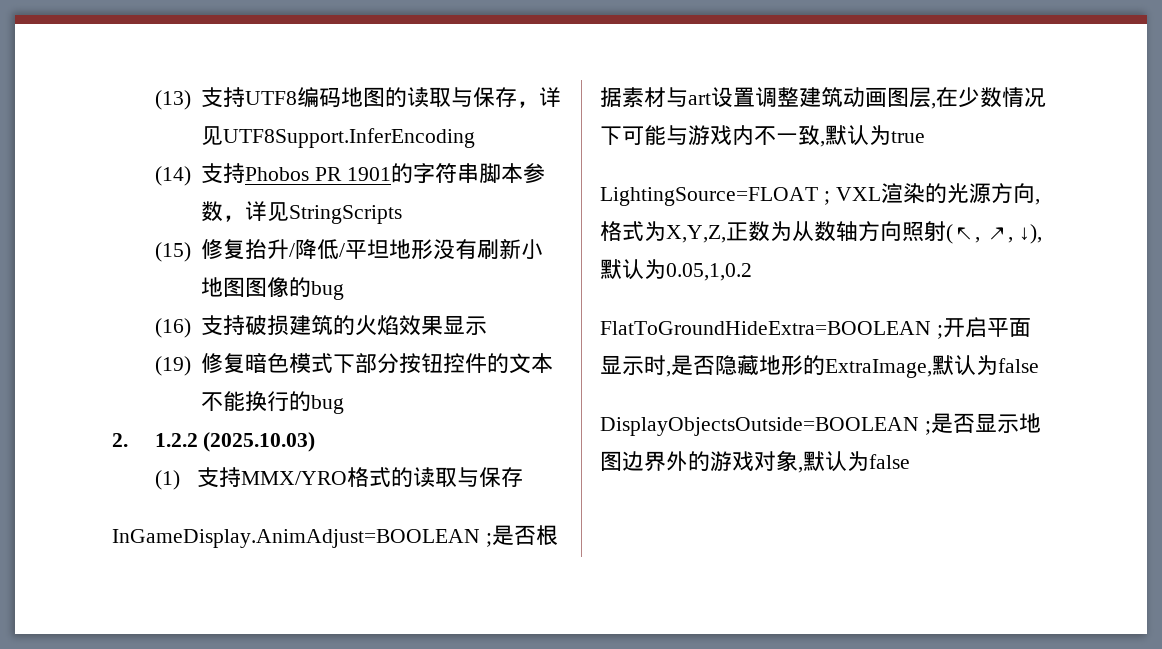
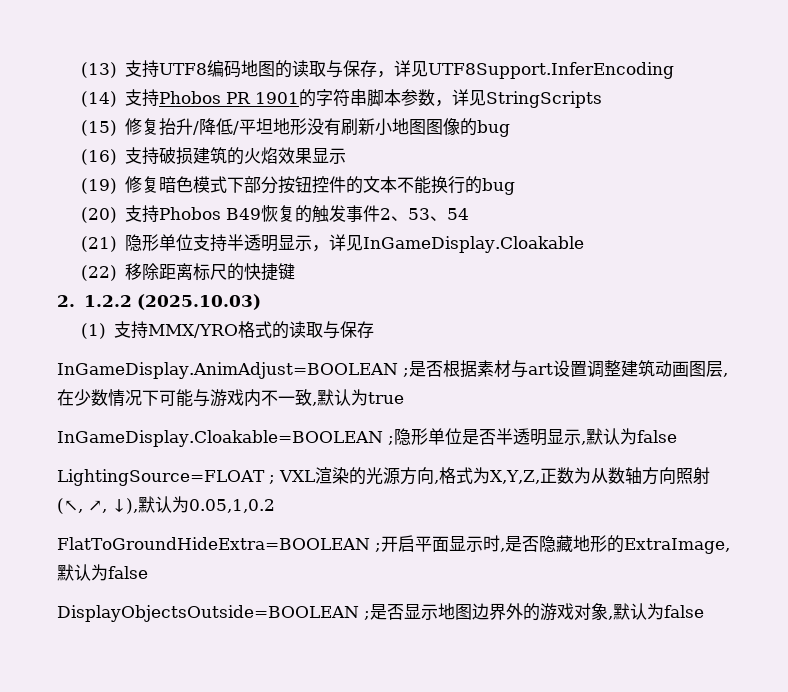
(345, 404) none -> [80,205,470,223] [80,234,585,253] [80,263,296,281] // (20)支持Phobos B49恢复的触发事件2、53、54 // (21)隐形单位支持半透明显示，详见InGameDisplay.Cloakable // (22)移除距离标尺的快捷键
(925, 137) none -> [57,428,677,447] // InGameDisplay.Cloakable=BOOLEAN ;隐形单位是否半透明显示,默认为false

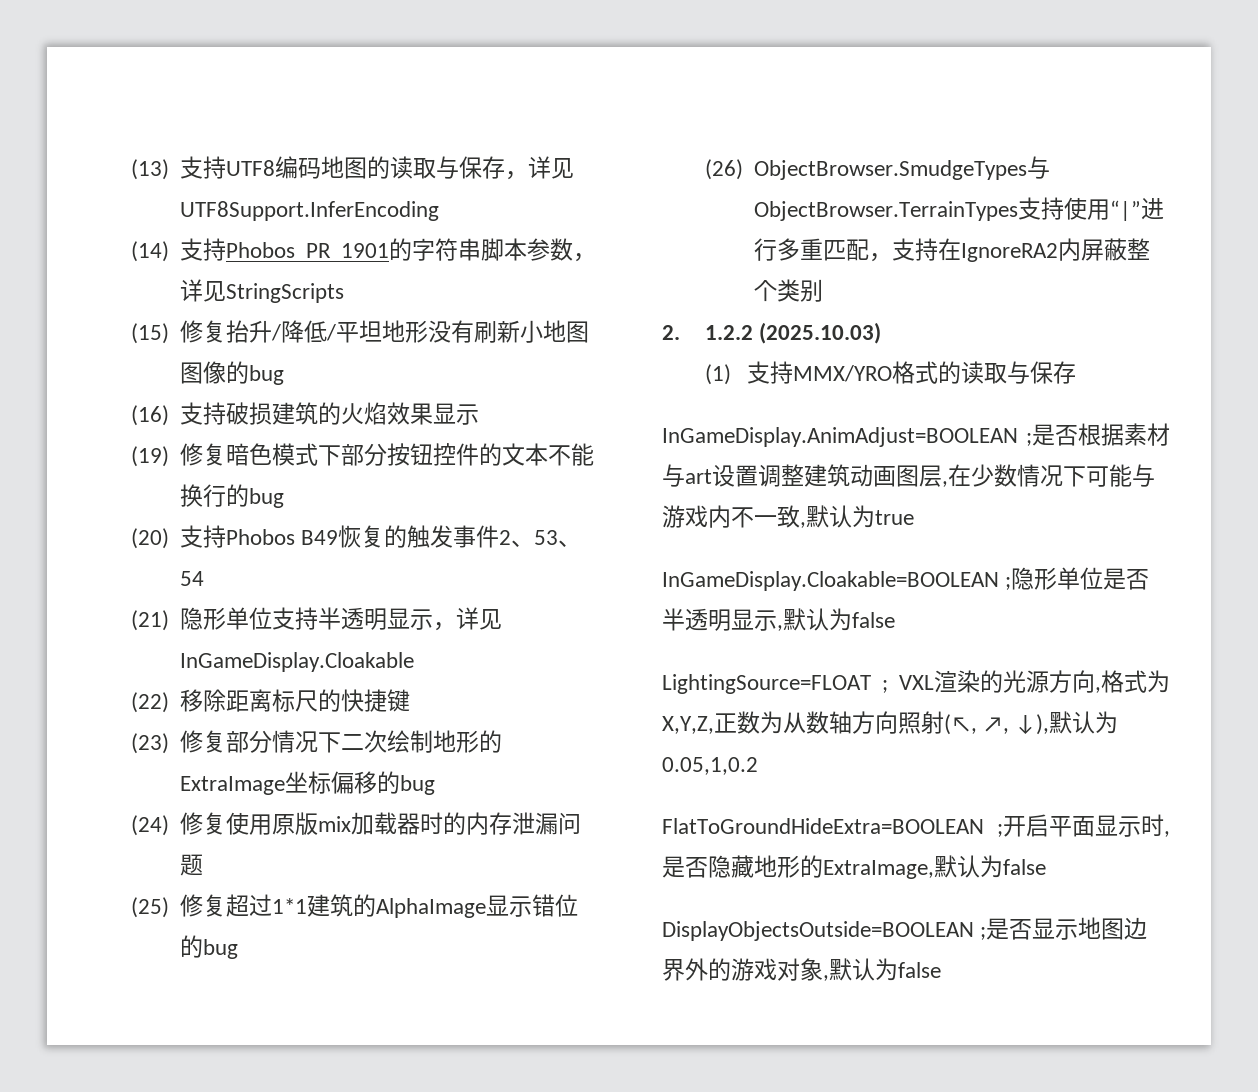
(296, 271) none -> [130,730,503,754] [180,771,436,795] [130,812,582,836] [180,854,204,876] [130,894,579,918] [180,935,239,959] [704,156,1051,180] [754,197,1165,221] [754,238,1151,262] [754,279,824,302] // (23)修复部分情况下二次绘制地形的ExtraImage坐标偏移的bug // (24)修复使用原版mix加载器时的内存泄漏问题 // (25)修复超过1*1建筑的AlphaImage显示错位的bug // (26) ObjectBrowser.SmudgeTypes与ObjectBrowser.TerrainTypes支持使用“|”进行多重匹配，支持在IgnoreRA2内屏蔽整个类别

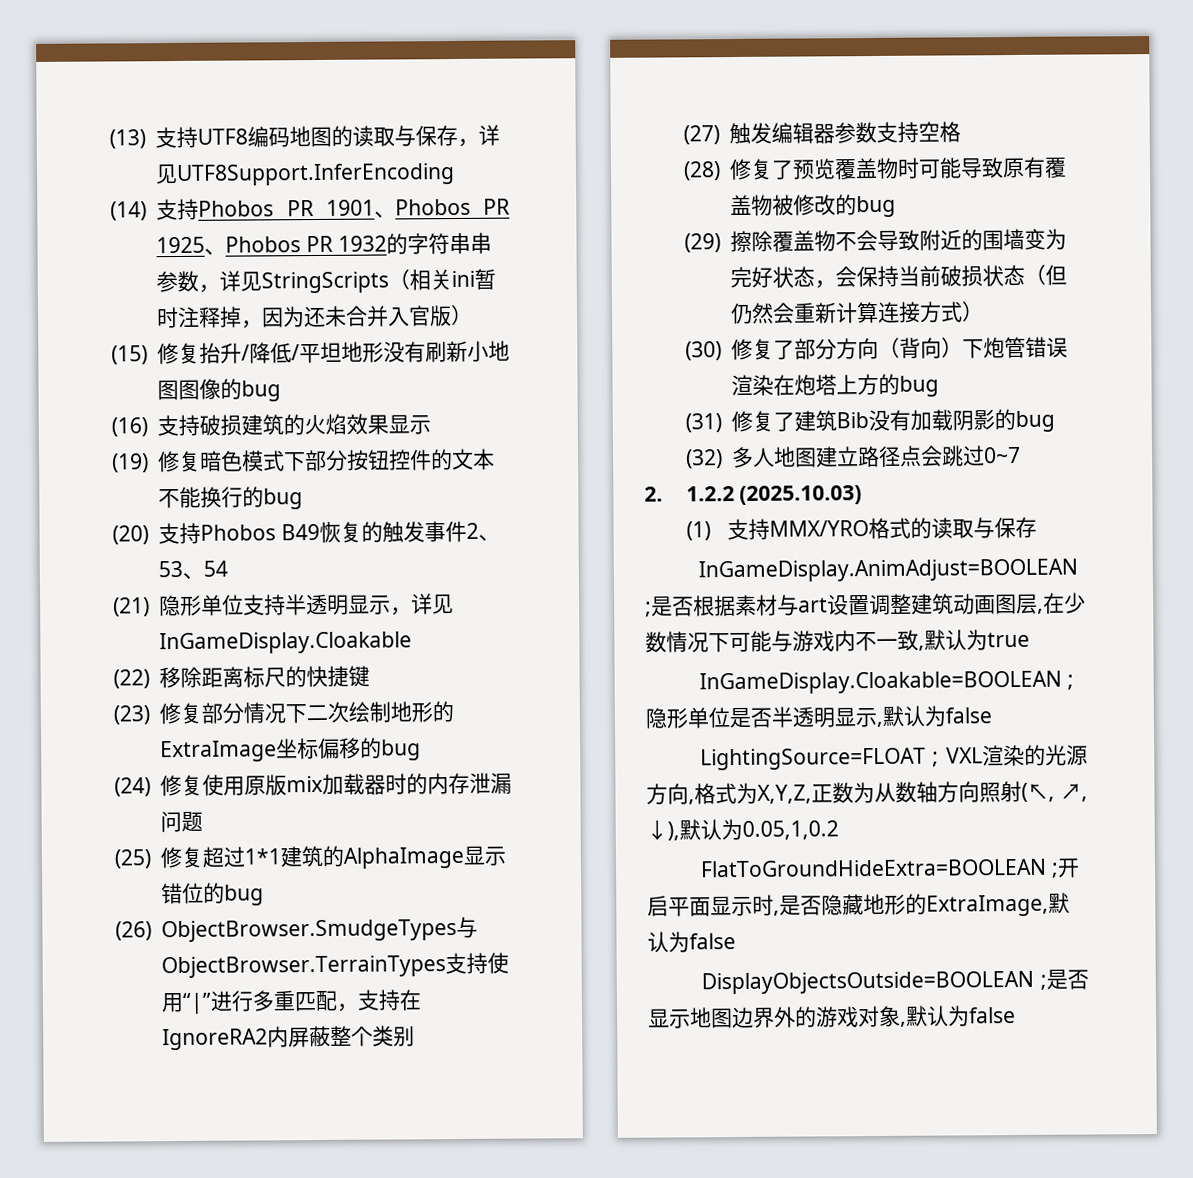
(389, 250) none -> [373,198,510,218] [156,235,387,255] 、Phobos PR 1925、Phobos PR 1932
[481,238,527,261] 脚本 -> [469,232,492,254] 串
(345, 293) none -> [388,268,497,291] [156,304,474,329] （相关ini暂时注释掉，因为还未合并入官版）
(824, 290) none -> [682,121,962,145] [682,156,1068,181] [730,194,897,218] [683,228,1068,253] [730,264,1068,289] [730,301,985,325] [684,336,1069,361] [731,373,940,397] [684,408,1056,433] [685,445,1022,469] // (27)触发编辑器参数支持空格 // (28)修复了预览覆盖物时可能导致原有覆盖物被修改的bug // (29)擦除覆盖物不会导致附近的围墙变为完好状态，会保持当前破损状态（但仍然会重新计算连接方式） // (30)修复了部分方向（背向）下炮管错误渲染在炮塔上方的bug // (31)修复了建筑Bib没有加载阴影的bug // (32)多人地图建立路径点会跳过0~7

